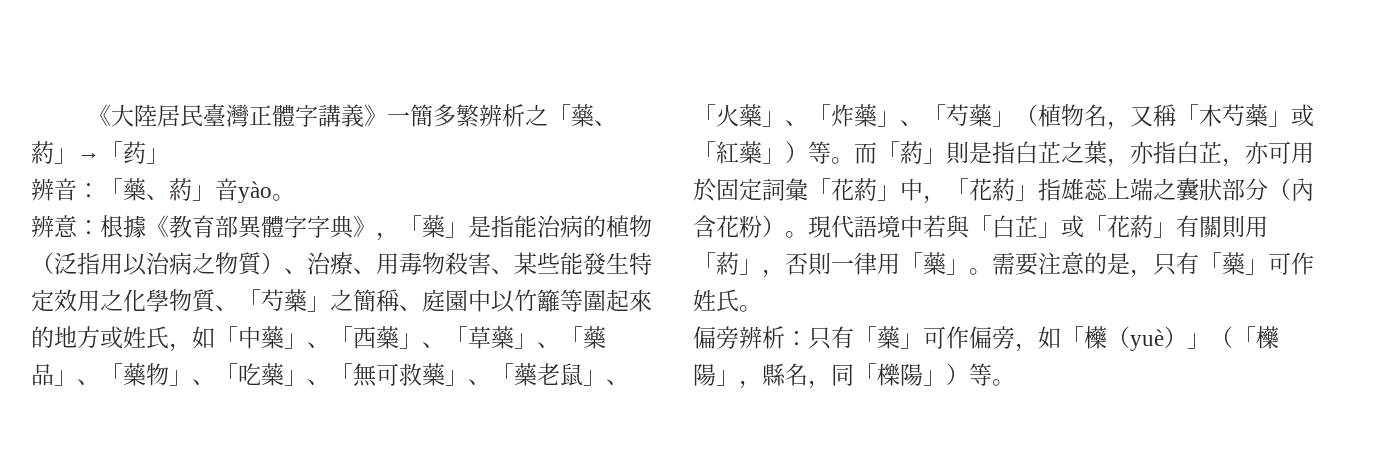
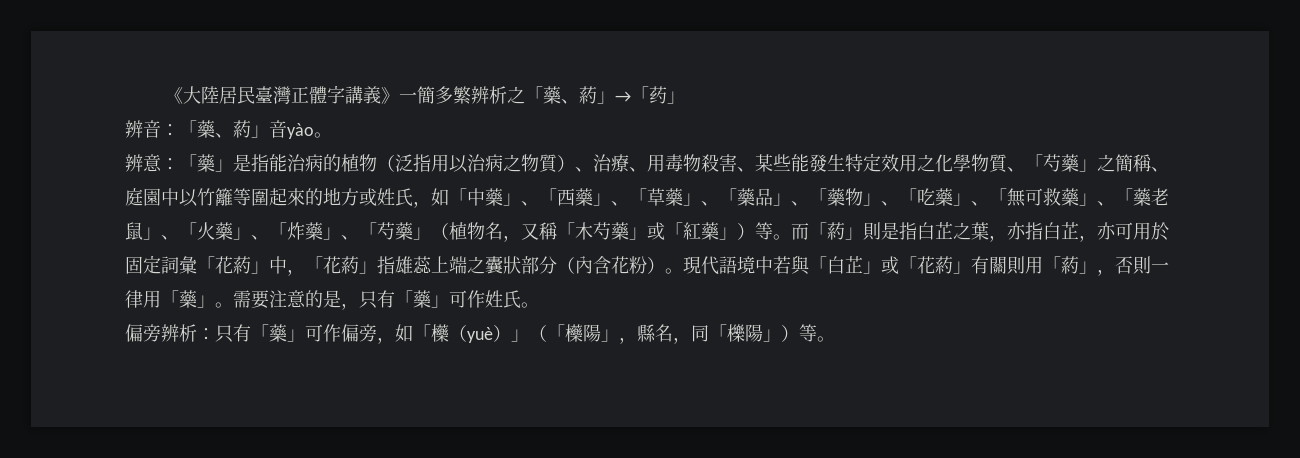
[100,215,399,241] 根據《教育部異體字字典》， -> (179, 164) none

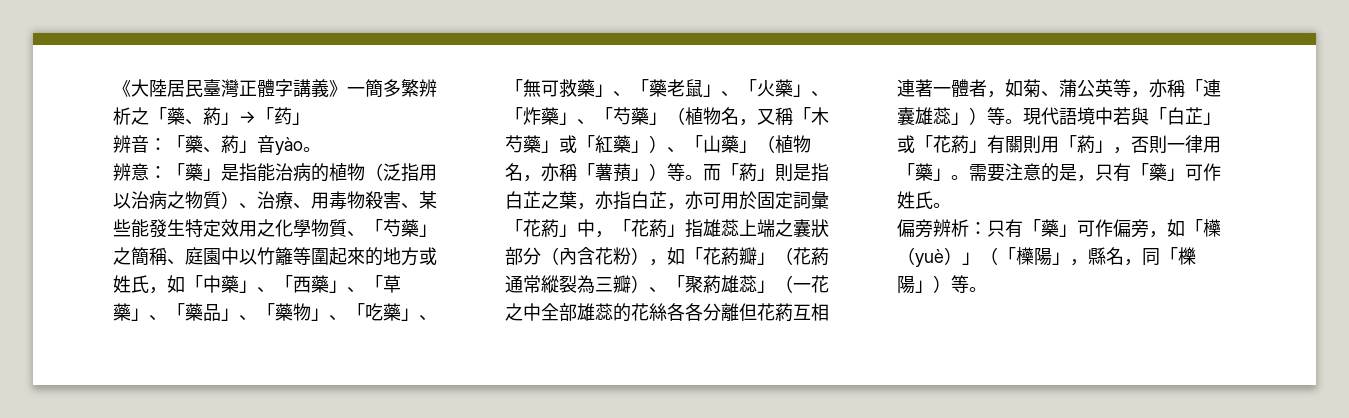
(755, 231) none -> [667,134,811,153] [505,163,667,182] 、「山藥」（植物名，亦稱「薯蕷」）
(665, 265) none -> [649,247,829,266] [505,275,829,294] [505,303,829,322] [897,79,1221,98] [897,107,1005,126] ，如「花葯瓣」（花葯通常縱裂為三瓣）、「聚葯雄蕊」（一花之中全部雄蕊的花絲各各分離但花葯互相連著一體者，如菊、蒲公英等，亦稱「連囊雄蕊」）等

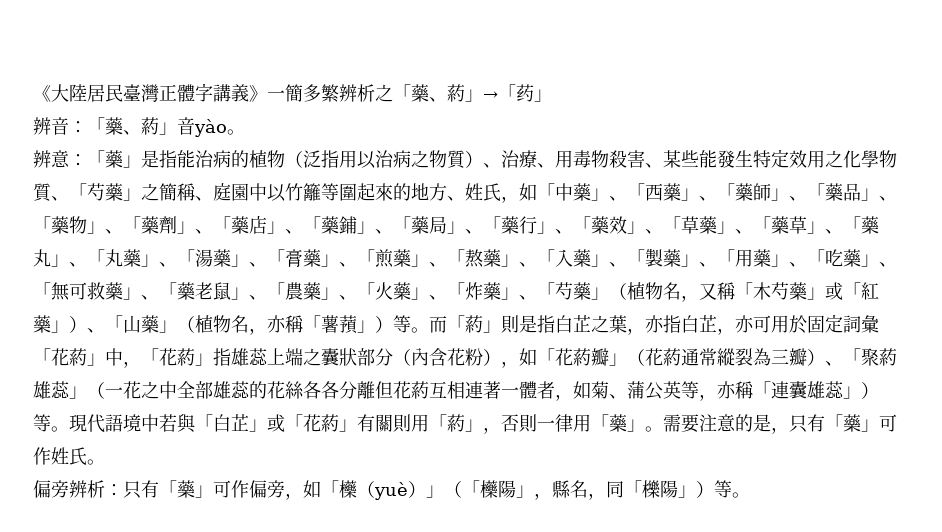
[419,247,437,265] 或 -> [447,196,465,201] 、
[383,275,401,293] [113,303,131,321] 草藥 -> [735,183,771,201] 藥師
(365, 311) none -> [141,215,879,234] [33,248,825,268] 藥劑」、「藥店」、「藥鋪」、「藥局」、「藥行」、「藥效」、「草藥」、「藥草」、「藥丸」、「丸藥」、「湯藥」、「膏藥」、「煎藥」、「熬藥」、「入藥」、「製藥」、「用藥」、「
(757, 87) none -> [285,282,375,300] 農藥」、「

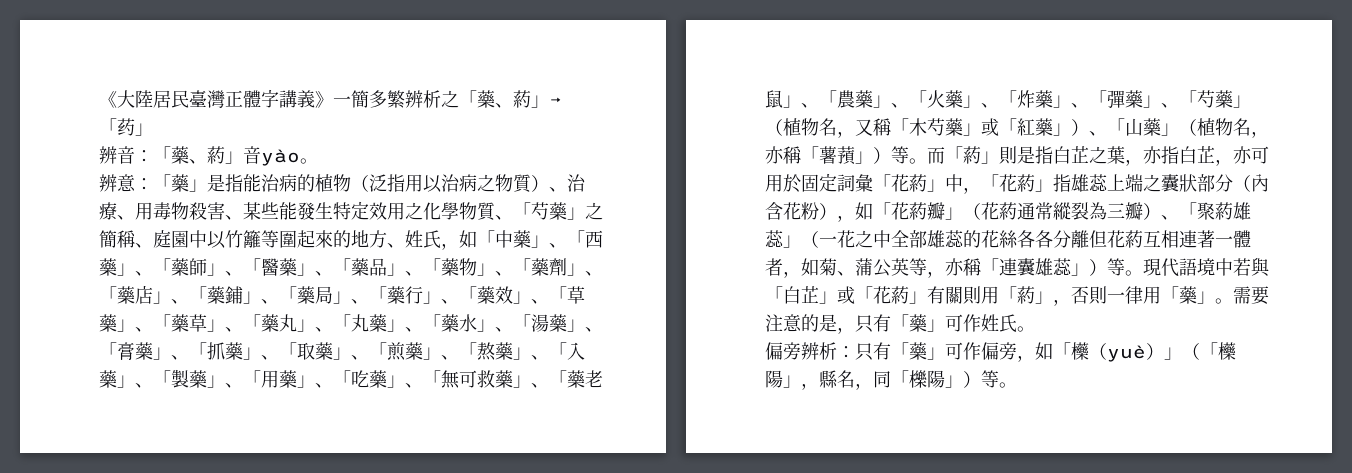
(825, 191) none -> [261,258,351,276] 醫藥」、「
(195, 257) none -> [441,314,531,332] 藥水」、「
(375, 257) none -> [207,342,387,360] 抓藥」、「取藥」、「
(555, 290) none -> [1107,90,1197,108] 彈藥」、「

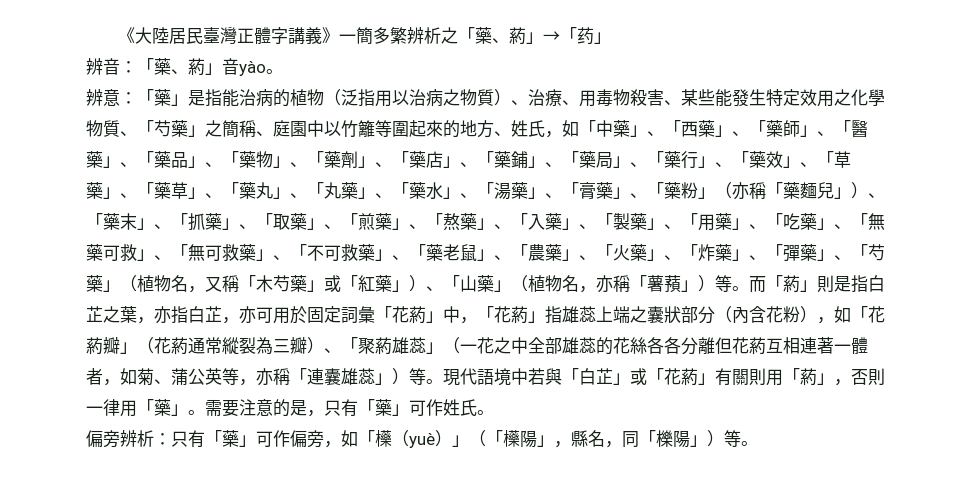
(207, 350) none -> [664,182,885,200] [86,213,188,230] 藥粉」（亦稱「藥麵兒」）、「藥末」、「
(460, 379) none -> [86,244,324,261] 藥可救」、「無可救藥」、「不

